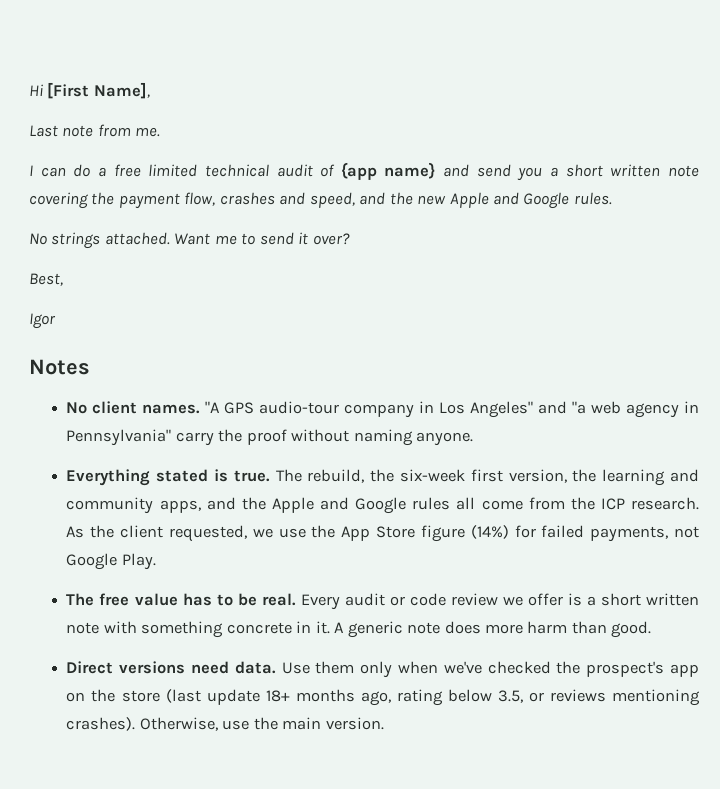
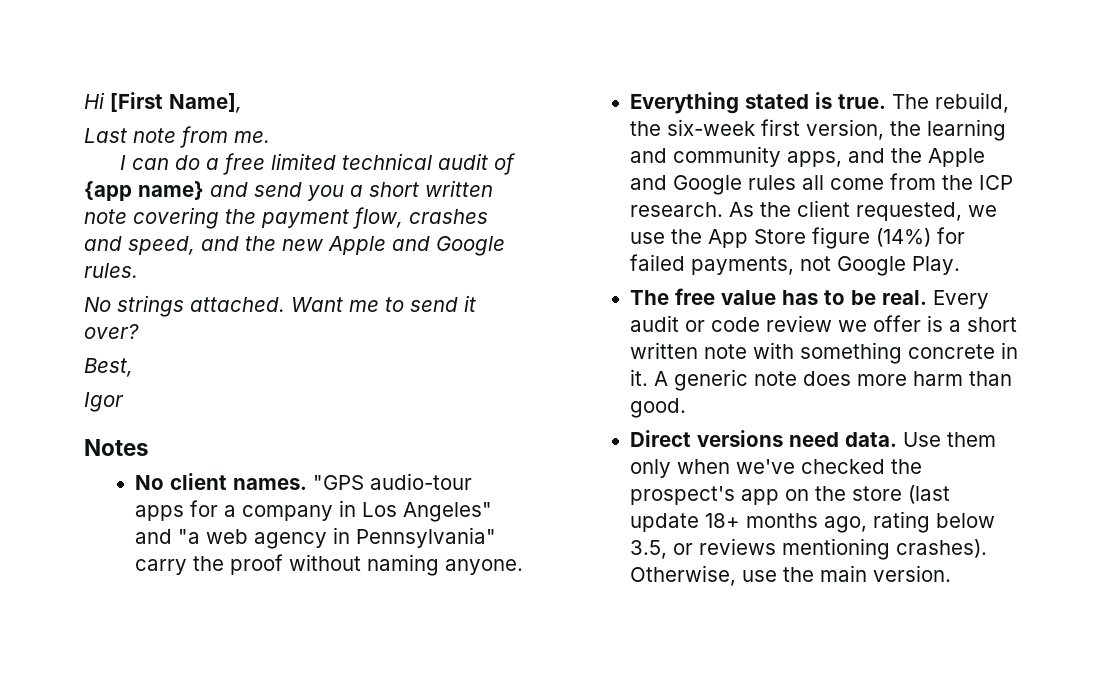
[205,401,340,414] "A GPS audio-tour -> [313,473,473,490] [135,500,237,521] "GPS audio-tour apps for a

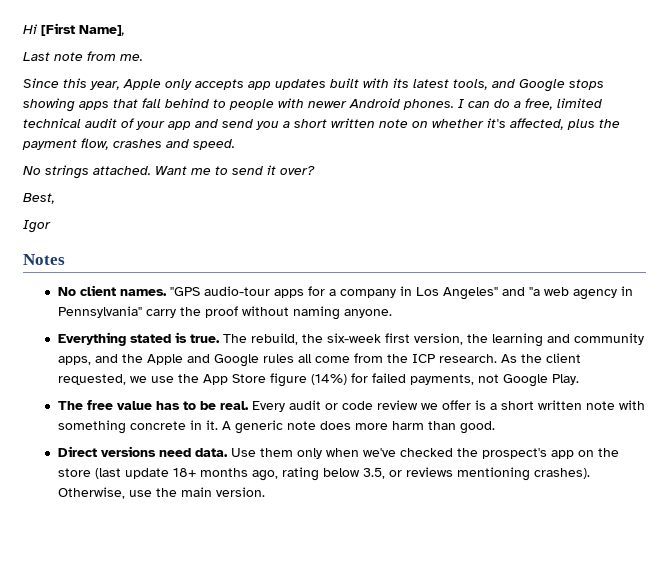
(270, 137) none -> [23,78,604,92] [23,98,454,112] Since this year, Apple only accepts app updates built with its latest tools, and Google stops showing apps that fall behind to people with newer Android phones.
[222,153,265,175] free -> [525,98,553,110] free,
[84,181,204,201] {app name} -> [136,121,191,130] your app
[133,207,219,229] covering -> [412,118,595,130] on whether it's affected, plus
[128,236,505,256] [84,263,138,278] speed, and the new Apple and Google rules. -> [193,139,235,150] speed.

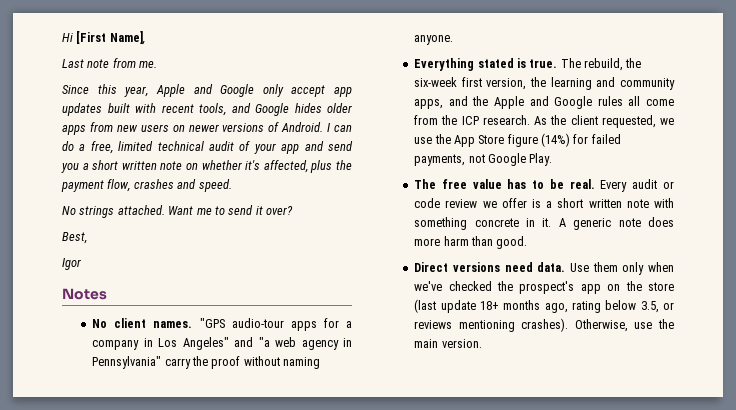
[165,79,244,90] only accepts -> [193,84,326,97] and Google only accept
[393,78,449,88] its latest -> [161,104,194,113] recent
[569,79,604,90] [23,98,454,112] stops showing apps that fall behind to people with newer Android phones. -> [294,103,352,113] [62,122,324,135] hides older apps from new users on newer versions of Android.

